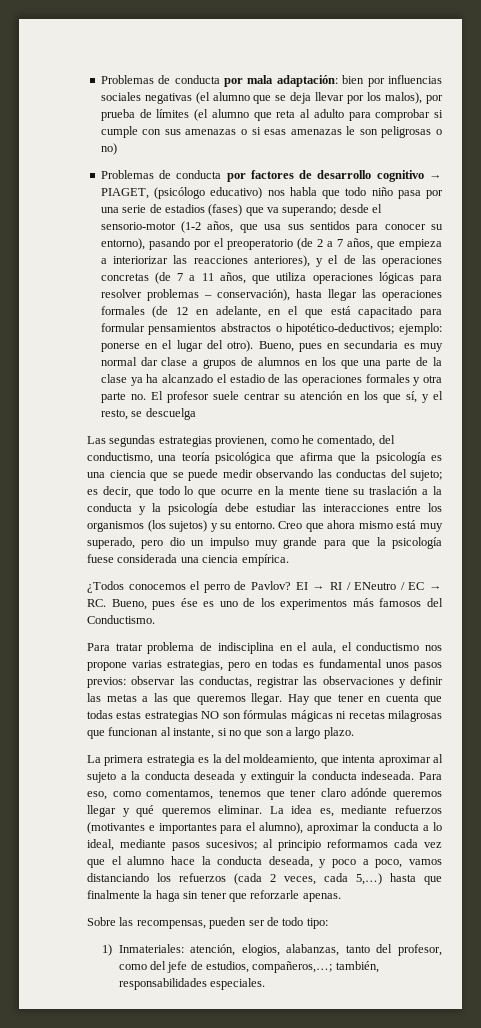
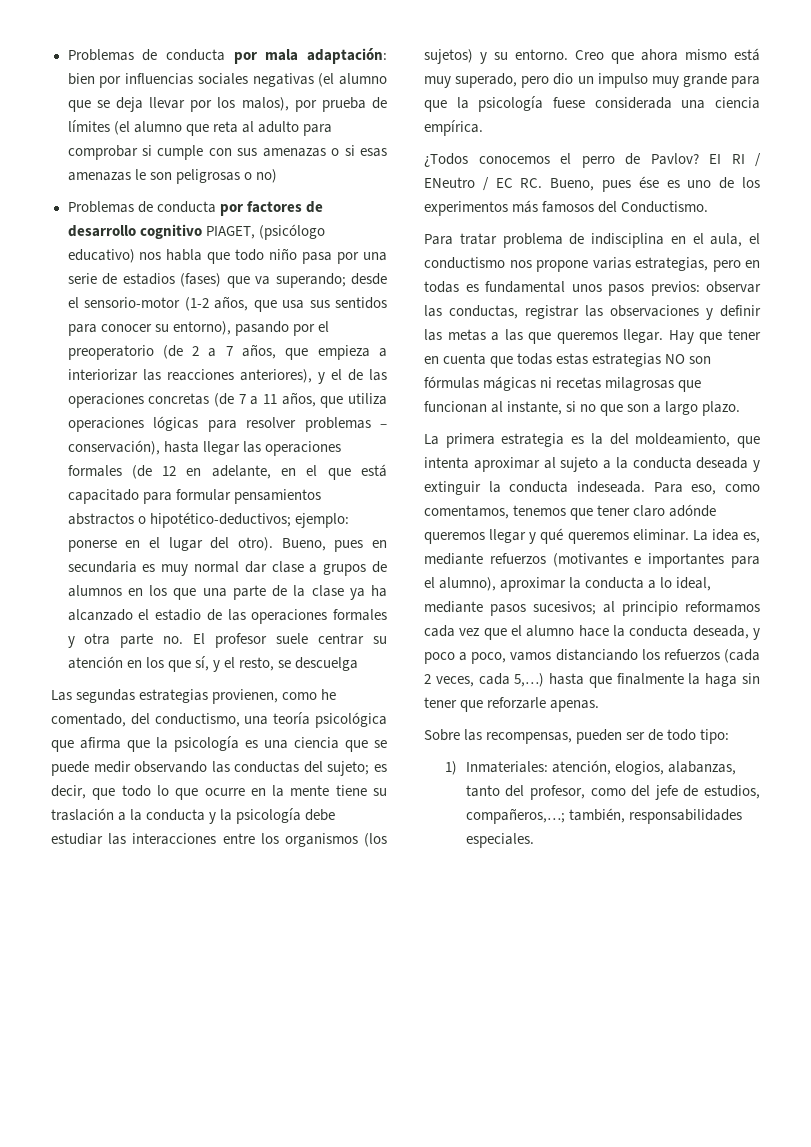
[429,175,442,179] → -> (202, 231) none
[312,586,326,590] → -> (721, 159) none
[429,586,443,590] → -> (513, 183) none

